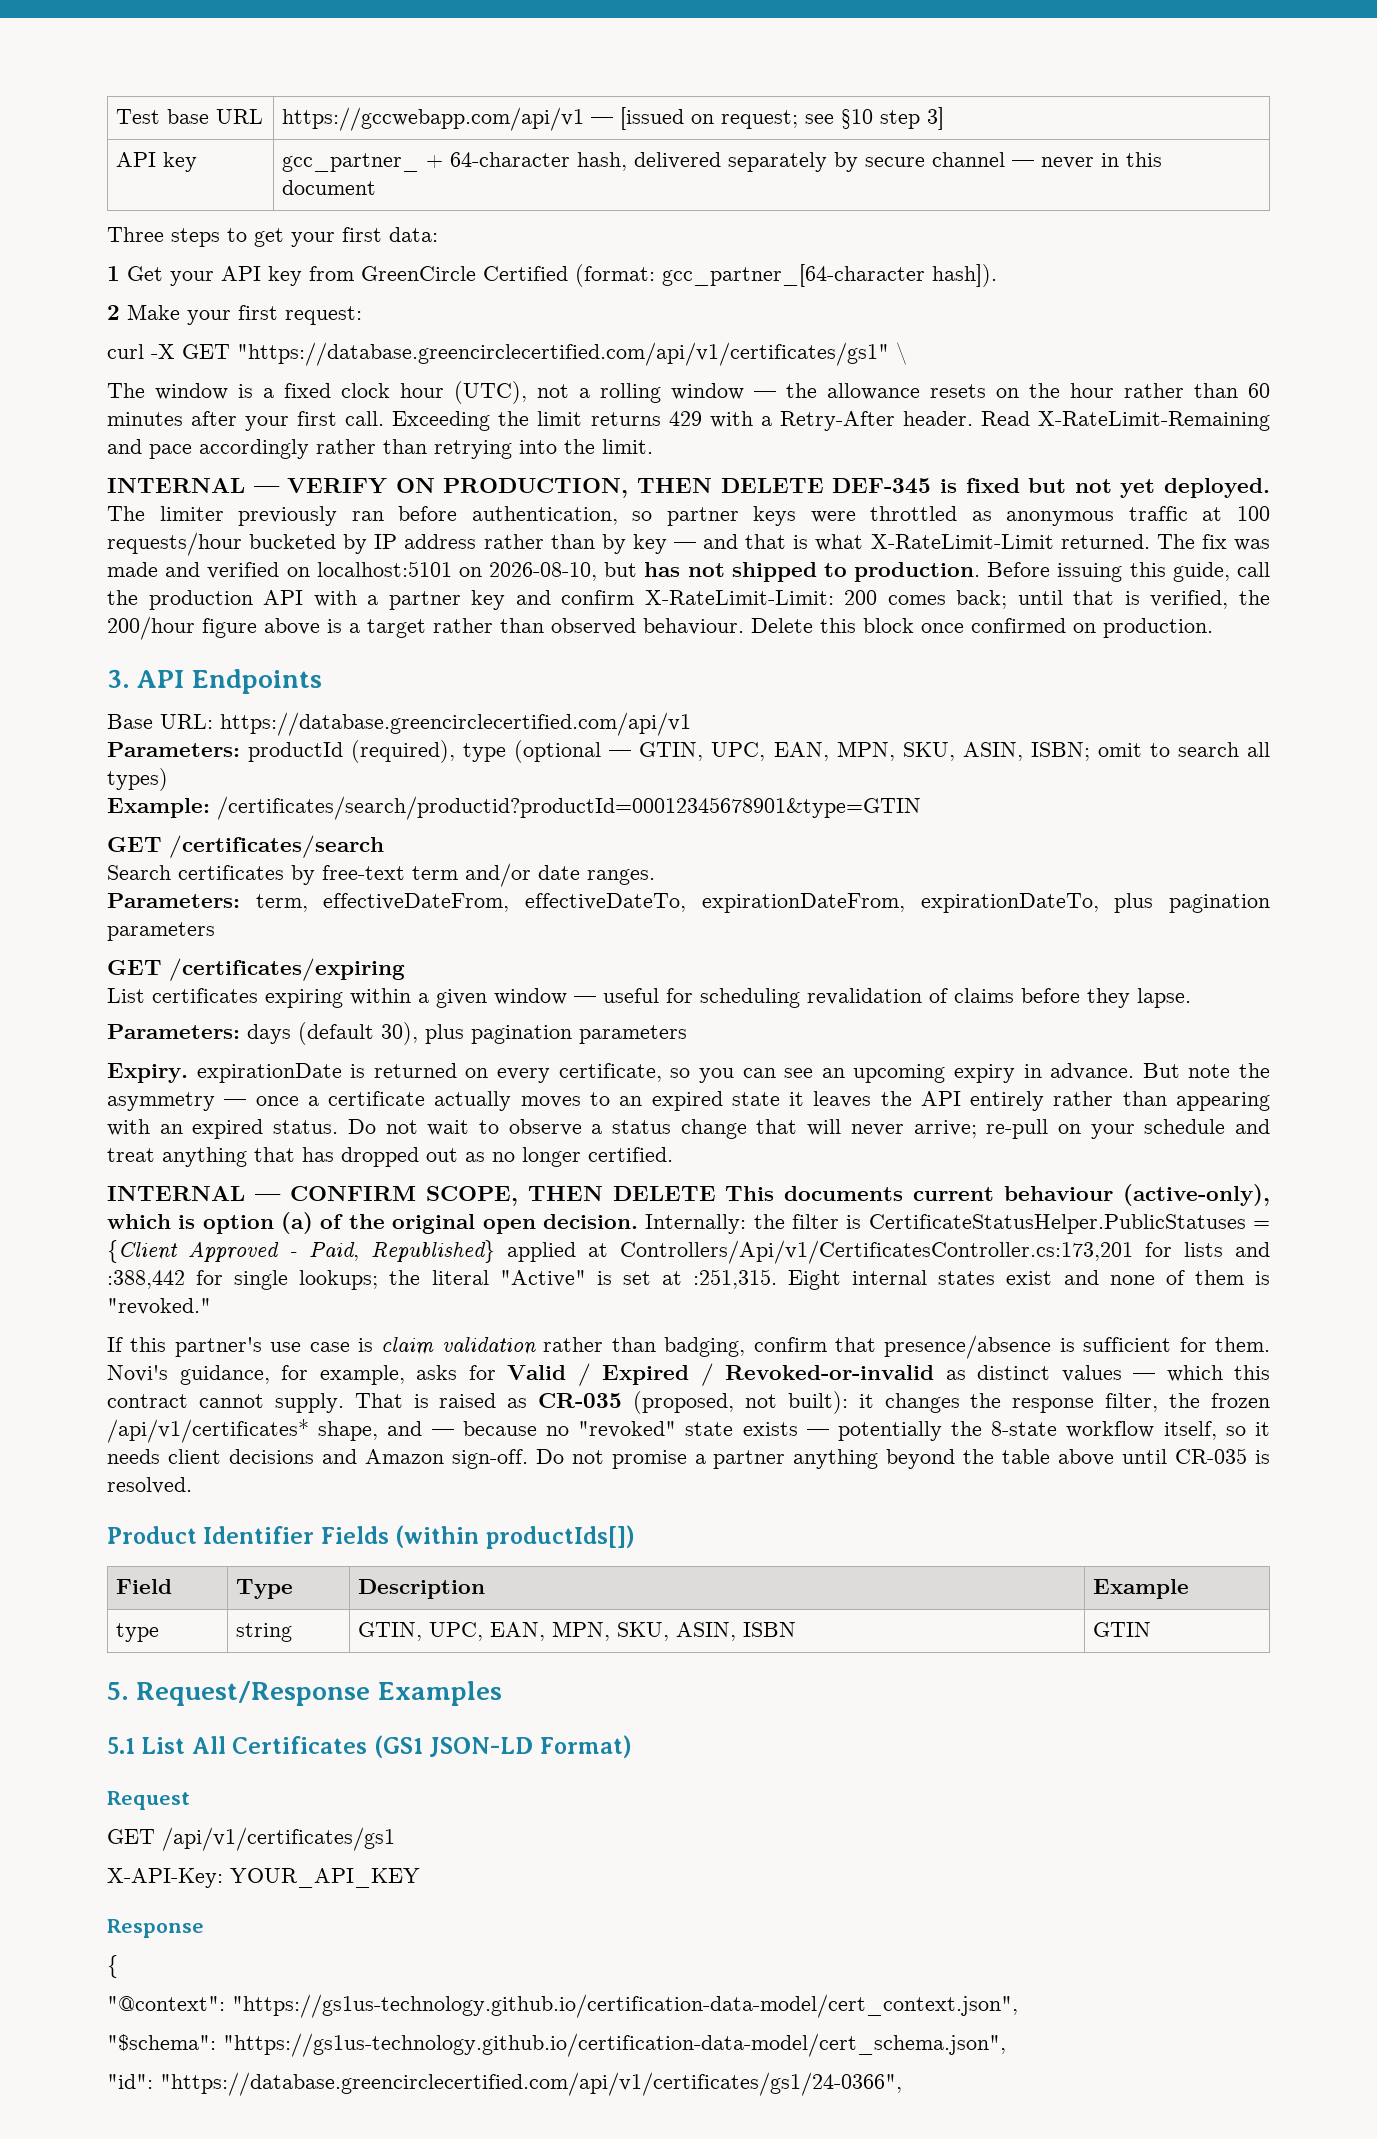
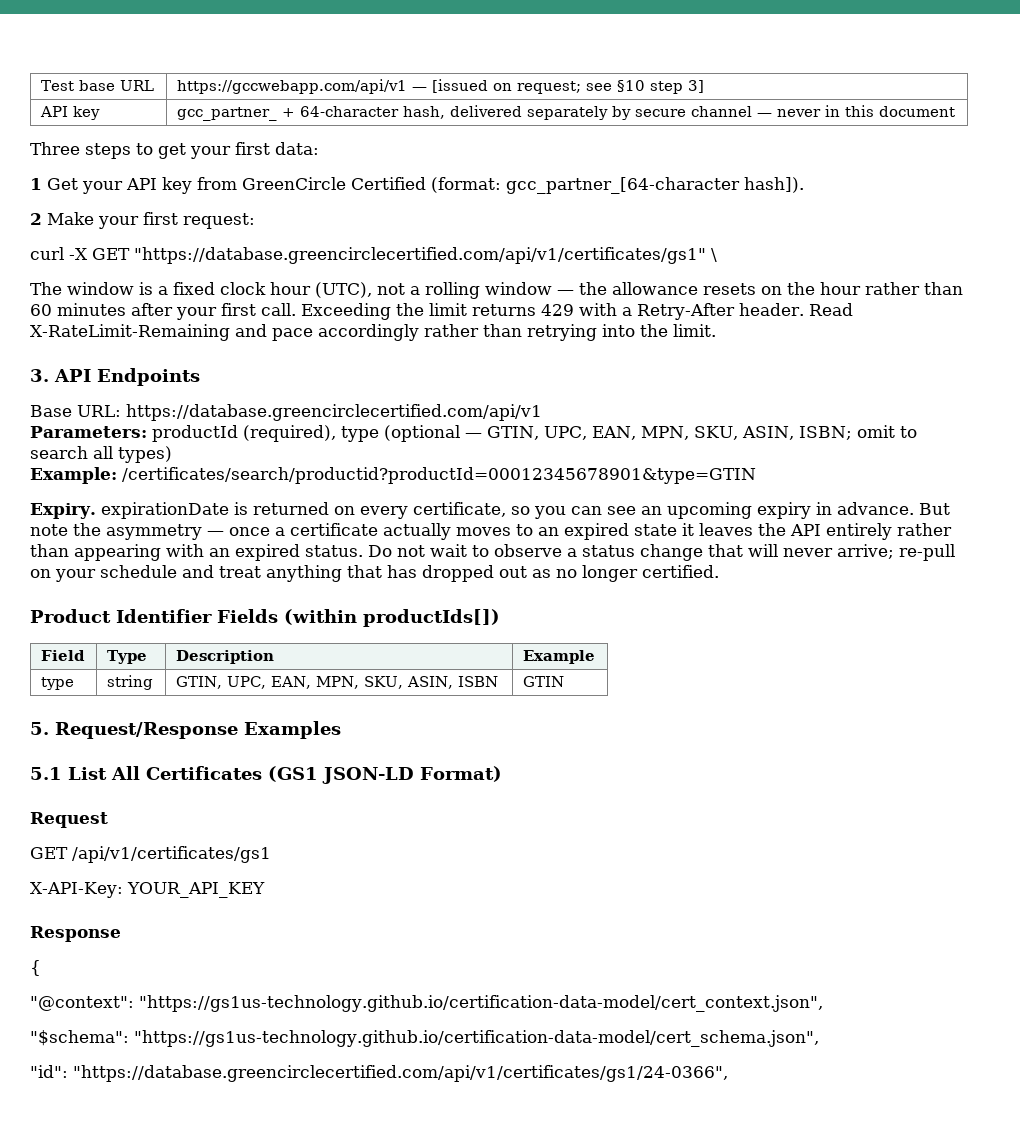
[107,478,1271,498] [107,506,1270,526] [107,532,1270,556] [107,561,1270,582] [107,590,1270,610] [107,616,1213,640] // INTERNAL — VERIFY ON PRODUCTION, THEN DELETE DEF-345 is fixed but not yet deployed. The limiter previously ran before authentication, so partner keys were throttled as anonymous traffic at 100 requests/hour bucketed by IP address rather than by key — and that is what X-RateLimit-Limit returned. The fix was made and verified on localhost:5101 on 2026-08-10, but has not shipped to production. Before issuing this guide, call the production API with a partner key and confirm X-RateLimit-Limit: 200 comes back; until that is verified, the 200/hour figure above is a target rather than observed behaviour. Delete this block once confirmed on production. -> (716, 330) none
[107,835,384,858] [107,863,655,887] [107,893,1270,913] [107,922,215,941] [107,958,405,981] [107,988,1191,1008] [107,1022,687,1045] // GET /certificates/search // Search certificates by free-text term and/or date ranges. // Parameters: term, effectiveDateFrom, effectiveDateTo, expirationDateFrom, expirationDateTo, plus pagination parameters // GET /certificates/expiring // List certificates expiring within a given window — useful for scheduling revalidation of claims before they lapse. // Parameters: days (default 30), plus pagination parameters -> (756, 475) none
[107,1184,1270,1206] [107,1212,1271,1234] [107,1240,1270,1264] [107,1269,1270,1290] [107,1298,211,1315] [107,1335,1270,1359] [107,1363,1270,1386] [107,1391,1270,1414] [107,1419,1270,1443] [107,1448,1270,1469] [107,1477,192,1494] // INTERNAL — CONFIRM SCOPE, THEN DELETE This documents current behaviour (active-only), which is option (a) of the original open decision. Internally: the filter is CertificateStatusHelper.PublicStatuses = {Client Approved - Paid, Republished} applied at Controllers/Api/v1/CertificatesController.cs:173,201 for lists and :388,442 for single lookups; the literal "Active" is set at :251,315. Eight internal states exist and none of them is "revoked." // If this partner's use case is claim validation rather than badging, confirm that presence/absence is sufficient for them. Novi's guidance, for example, asks for Valid / Expired / Revoked-or-invalid as distinct values — which this contract cannot supply. That is raised as CR-035 (proposed, not built): it changes the response filter, the frozen /api/v1/certificates* shape, and — because no "revoked" state exists — potentially the 8-state workflow itself, so it needs client decisions and Amazon sign-off. Do not promise a partner anything beyond the table above until CR-035 is resolved. -> (719, 571) none

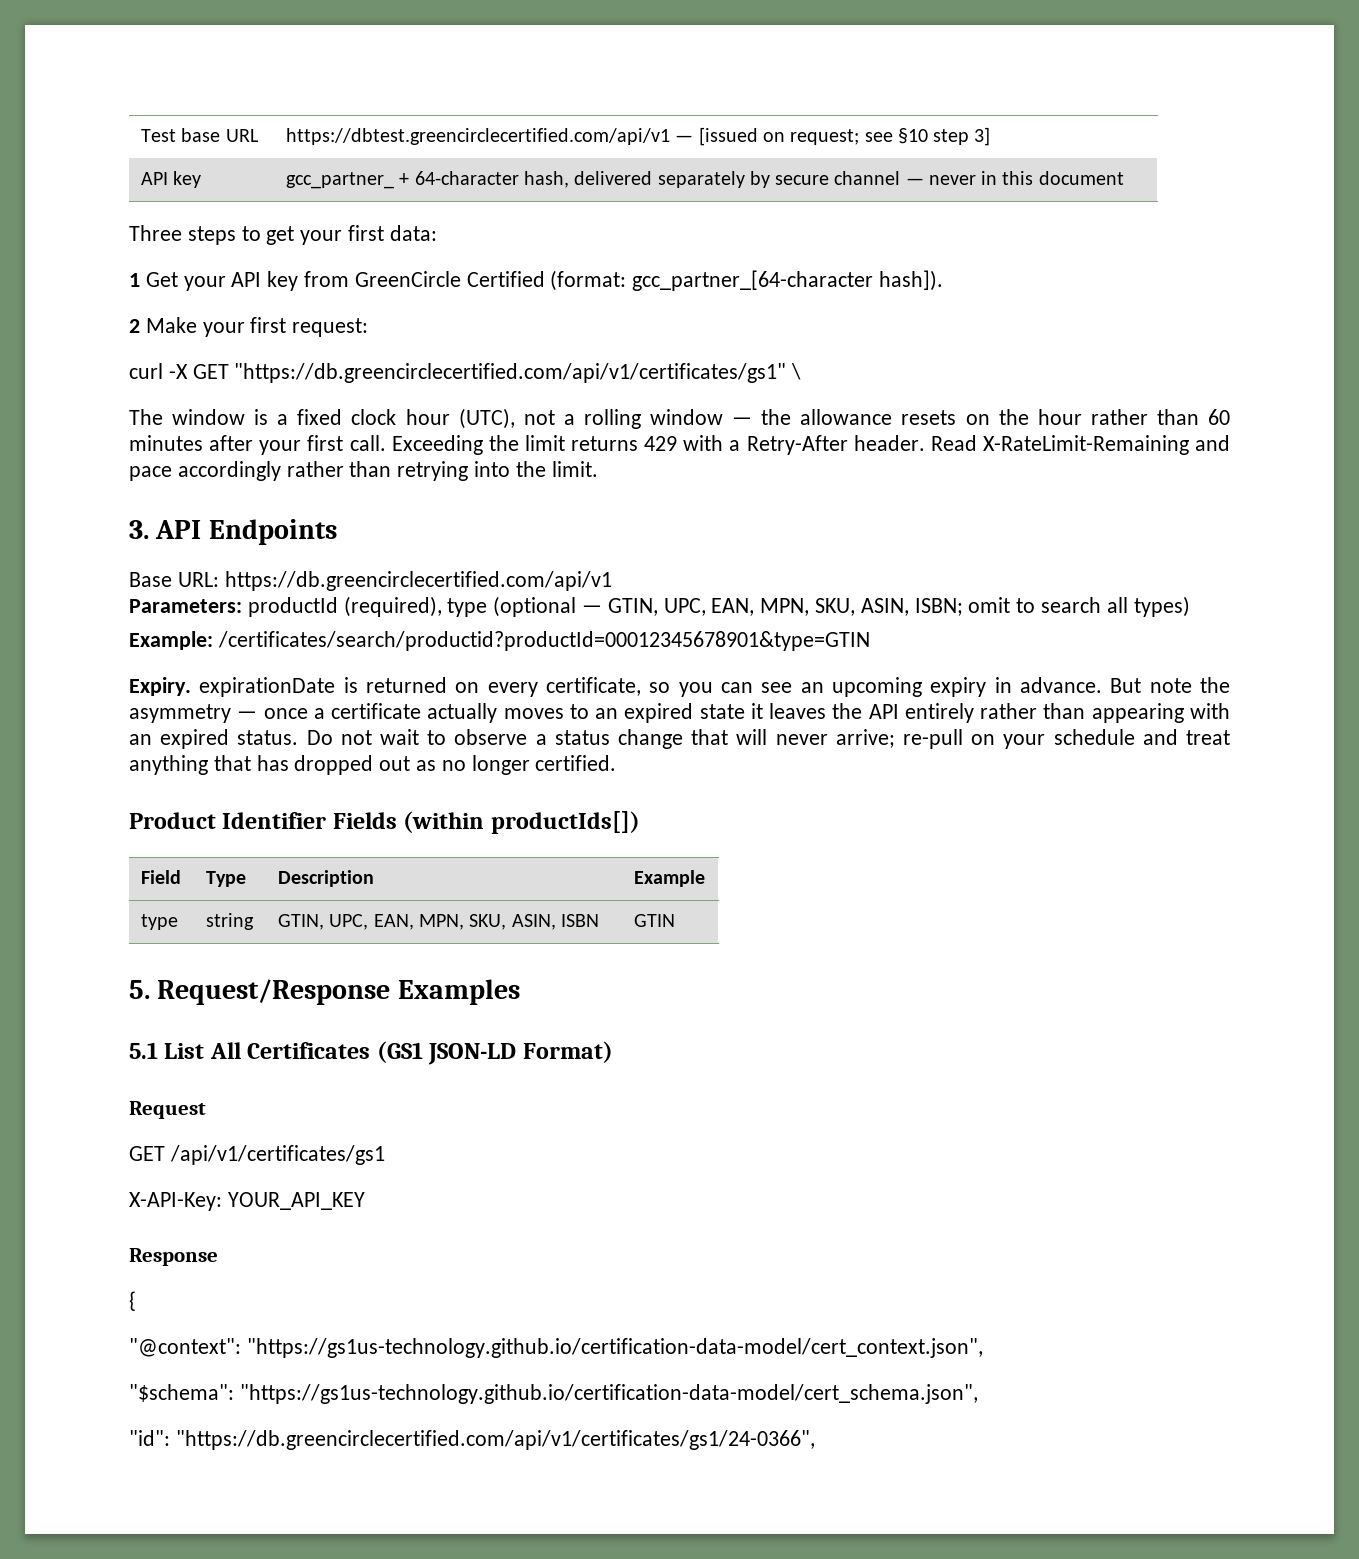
[177,79,408,94] https://gccwebapp.com/api/v1 -> [286,128,671,145] https://dbtest.greencirclecertified.com/api/v1
[134,247,706,264] "https://database.greencirclecertified.com/api/v1/certificates/gs1" -> [234,363,787,383] "https://db.greencirclecertified.com/api/v1/certificates/gs1"
[126,404,542,421] https://database.greencirclecertified.com/api/v1 -> [224,571,612,591] https://db.greencirclecertified.com/api/v1
[73,1065,728,1082] "https://database.greencirclecertified.com/api/v1/certificates/gs1/24-0366", -> [175,1430,815,1450] "https://db.greencirclecertified.com/api/v1/certificates/gs1/24-0366",

